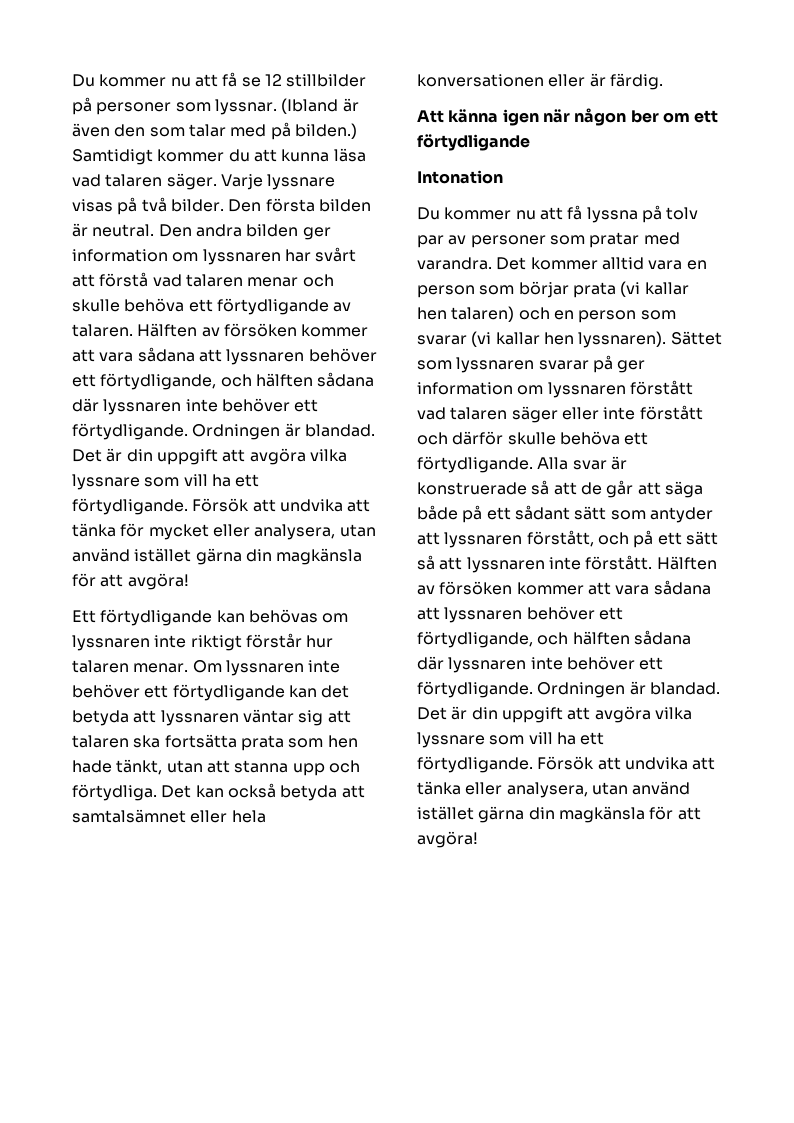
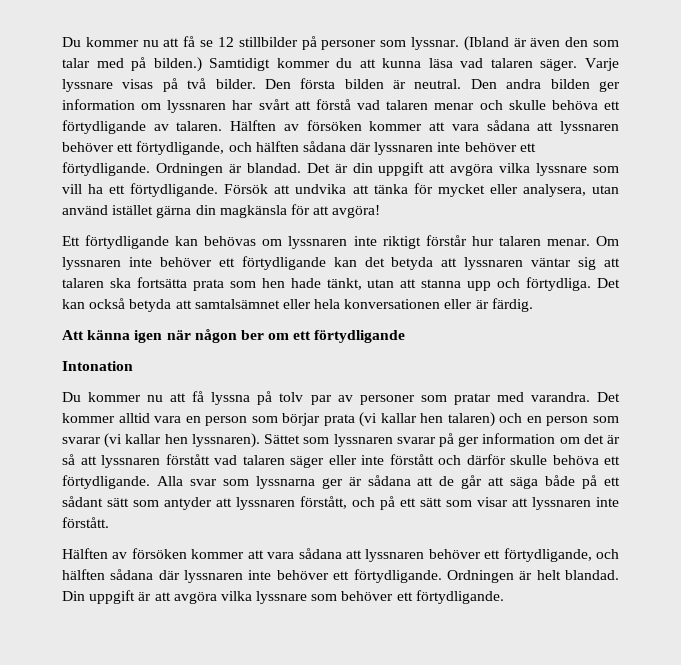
(544, 390) none -> [583,434,620,444] [62,454,97,465] det är så att
[610,456,627,470] [417,480,550,495] är konstruerade så -> [222,475,411,489] som lyssnarna ger är sådana
[417,555,435,570] så -> [446,497,508,507] som visar
(653, 562) none -> (109, 522) //
[649,682,720,695] [417,706,692,723] [417,732,605,748] [417,756,716,773] [417,781,691,798] [417,806,701,823] [417,831,478,848] blandad. Det är din uppgift att avgöra vilka lyssnare som vill ha ett förtydligande. Försök att undvika att tänka eller analysera, utan använd istället gärna din magkänsla för att avgöra! -> [536,570,619,580] [62,590,504,604] helt blandad. Din uppgift är att avgöra vilka lyssnare som behöver ett förtydligande.

